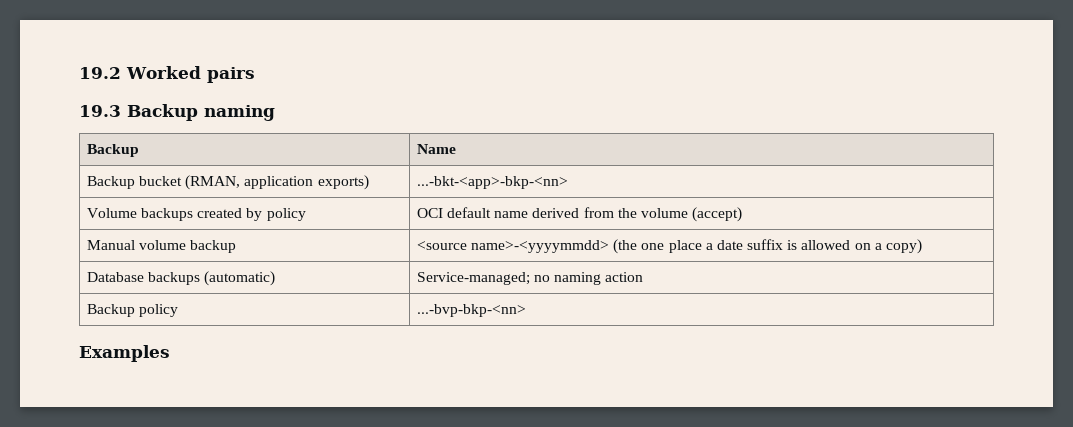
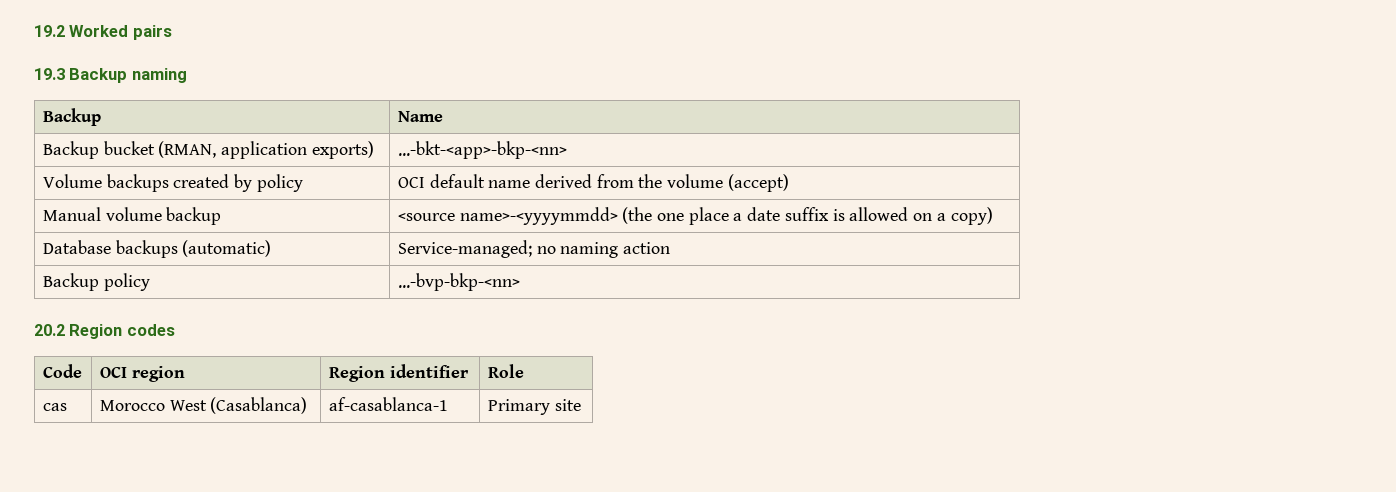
[79,345,170,362] Examples -> [34,324,175,339] [42,364,82,378] [99,366,185,382] [328,364,469,382] [487,364,524,378] [42,403,67,411] [99,397,308,414] [328,397,448,411] [487,399,581,415] 20.2 Region codes // Code | OCI region | Region identifier | Role // cas | Morocco West (Casablanca) | af-casablanca-1 | Primary site

